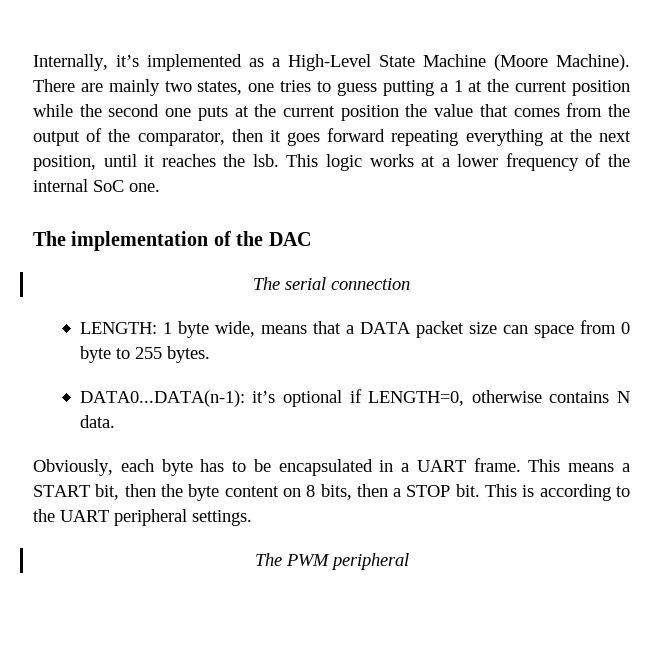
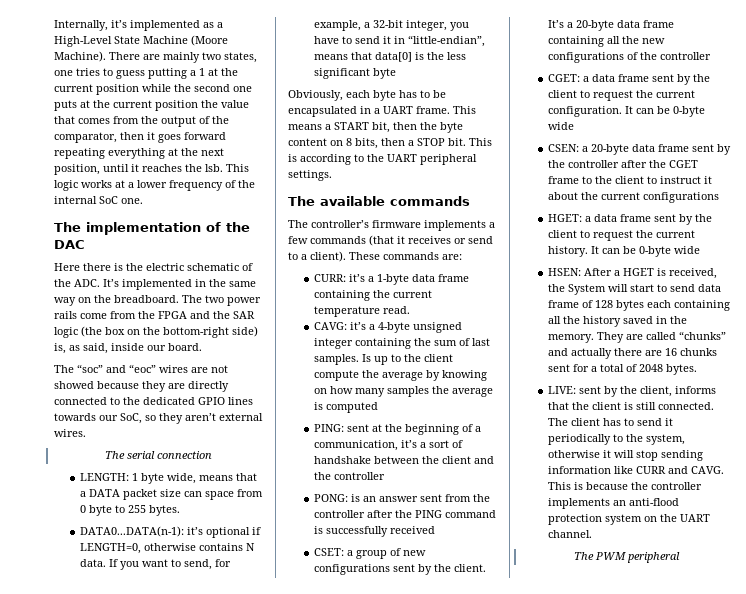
(311, 239) none -> [54,263,253,271] [54,279,256,290] [54,295,261,306] [54,311,255,319] [54,326,258,338] [54,343,202,354] [54,364,228,373] [54,381,229,392] [54,397,253,405] [54,413,263,424] [54,429,86,437] // Here there is the electric schematic of the ADC. It’s implemented in the same way on the breadboard. The two power rails come from the FPGA and the SAR logic (the box on the bottom-right side) is, as said, inside our board. // The “soc” and “eoc” wires are not showed because they are directly connected to the dedicated GPIO lines towards our SoC, so they aren’t external wires.
(115, 421) none -> [108,559,231,570] [313,20,469,31] [313,35,485,47] [313,52,466,62] [313,68,396,79] If you want to send, for example, a 32-bit integer, you have to send it in “little-endian”, means that data[0] is the less significant byte
(252, 518) none -> [288,196,470,206] [288,220,495,231] [288,235,493,246] [288,251,462,262] [313,274,469,285] [313,290,432,301] [313,306,410,317] [313,322,462,333] [313,338,490,349] [313,354,453,365] [313,370,487,381] [313,386,493,397] [313,402,378,413] [313,424,481,435] [313,440,463,451] [313,456,494,464] [313,472,385,480] [313,494,490,502] [313,510,496,518] [313,526,435,537] [313,548,426,559] [313,564,486,575] [547,20,674,31] [547,36,665,47] [547,52,711,63] [547,74,710,85] [547,90,695,101] [547,106,705,117] [547,122,574,130] [547,144,731,155] [547,160,698,168] [547,176,712,184] [547,192,719,203] [547,214,712,225] [547,230,695,241] [547,246,700,257] [547,268,717,279] [547,284,721,295] [547,300,730,311] [547,316,687,327] [547,331,726,343] [547,348,717,359] [547,364,697,375] [547,386,716,397] [547,402,714,410] [547,418,673,426] [547,434,685,445] [547,450,703,461] [547,466,724,474] [547,482,702,490] [547,498,679,509] [547,514,710,525] [547,530,592,538] // The available commands // The controller’s firmware implements a few commands (that it receives or send to a client). These commands are: // CURR: it’s a 1-byte data frame containing the current temperature read. // CAVG: it’s a 4-byte unsigned integer containing the sum of last samples. Is up to the client compute the average by knowing on how many samples the average is computed // PING: sent at the beginning of a communication, it’s a sort of handshake between the client and the controller // PONG: is an answer sent from the controller after the PING command is successfully received // CSET: a group of new configurations sent by the client. It’s a 20-byte data frame containing all the new configurations of the controller // CGET: a data frame sent by the client to request the current configuration. It can be 0-byte wide // CSEN: a 20-byte data frame sent by the controller after the CGET frame to the client to instruct it about the current configurations // HGET: a data frame sent by the client to request the current history. It can be 0-byte wide // HSEN: After a HGET is received, the System will start to send data frame of 128 bytes each containing all the history saved in the memory. They are called “chunks” and actually there are 16 chunks sent for a total of 2048 bytes. // LIVE: sent by the client, informs that the client is still connected. The client has to send it periodically to the system, otherwise it will stop sending information like CURR and CAVG. This is because the controller implements an anti-flood protection system on the UART channel.

